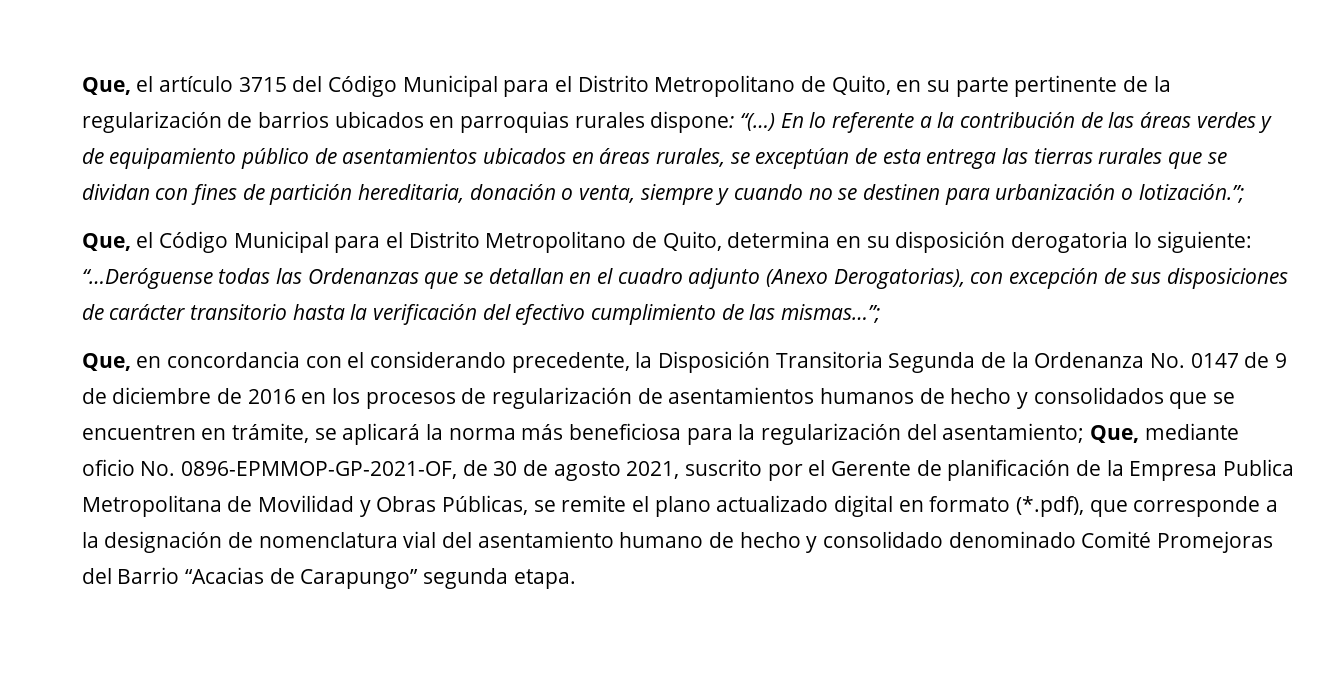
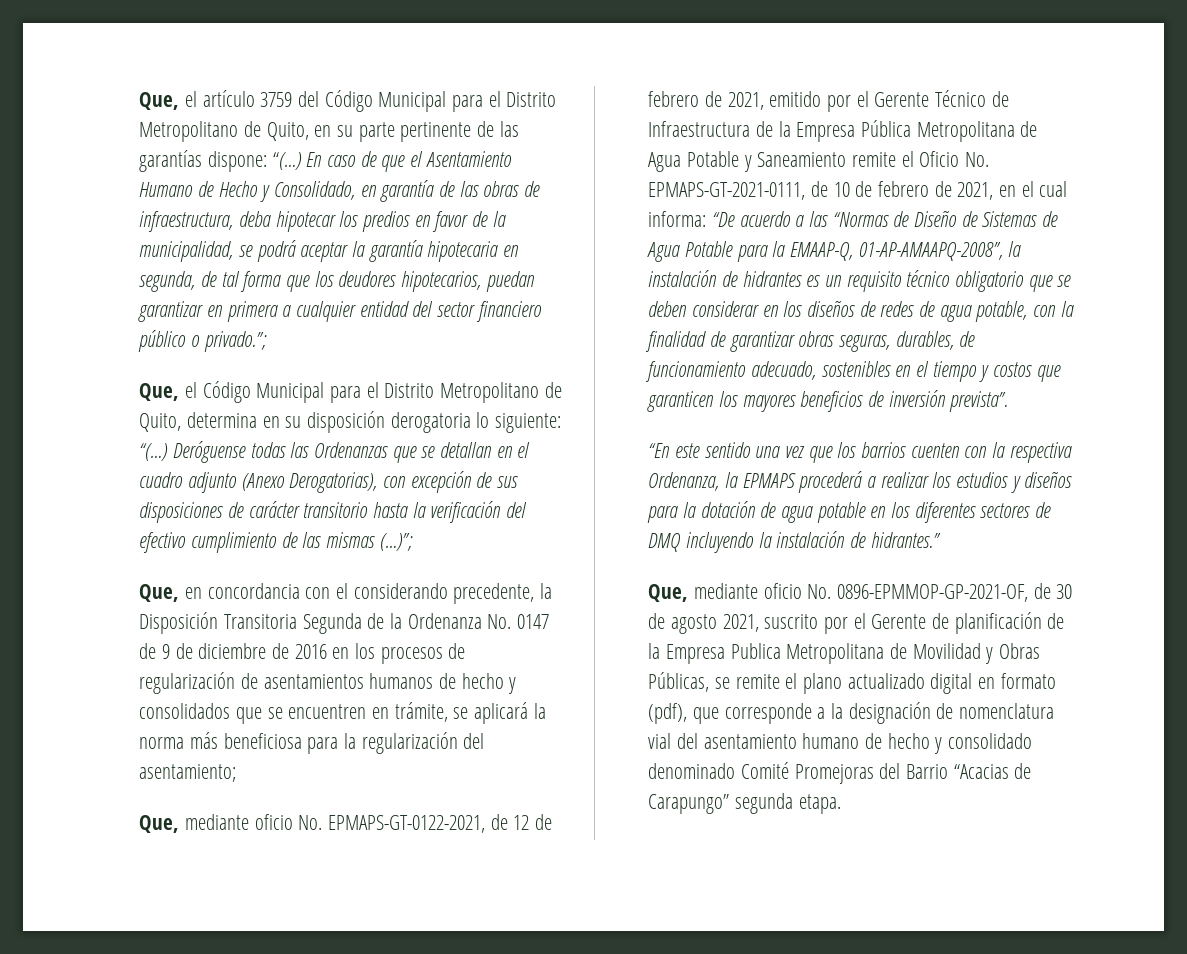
[238,77,287,92] 3715 -> [260,92,293,107] 3759
[1153,76,1171,92] [81,111,1273,133] [81,148,1227,169] [81,184,1244,205] la regularización de barrios ubicados en parroquias rurales dispone: “(…) En lo referente a la contribución de las áreas verdes y de equipamiento público de asentamientos ubicados en áreas rurales, se exceptúan de esta entrega las tierras rurales que se dividan con fines de partición hereditaria, donación o venta, siempre y cuando no se destinen para urbanización o lotización.”; -> [499,121,519,137] [139,150,512,172] [139,180,541,202] [139,211,506,232] [139,240,519,262] [139,271,534,292] [138,301,542,322] [138,330,267,352] las garantías dispone: “(…) En caso de que el Asentamiento Humano de Hecho y Consolidado, en garantía de las obras de infraestructura, deba hipotecar los predios en favor de la municipalidad, se podrá aceptar la garantía hipotecaria en segunda, de tal forma que los deudores hipotecarios, puedan garantizar en primera a cualquier entidad del sector financiero público o privado.”;
[81,268,213,289] “…Deróguense -> [139,441,247,463] “(…) Deróguense
[780,304,880,323] mismas…”; -> [326,532,413,551] mismas (…)”;
(1085, 433) none -> [139,814,553,833] [648,90,1009,112] [648,120,1038,142] [648,151,990,172] [648,181,1068,200] [648,210,1059,227] [647,241,1022,262] [648,270,1072,292] [648,300,1074,322] [645,331,976,352] [645,361,1061,382] [647,390,1009,412] [648,442,1072,463] [648,471,1073,493] [647,501,1052,523] [648,531,941,553] // Que, mediante oficio No. EPMAPS-GT-0122-2021, de 12 de febrero de 2021, emitido por el Gerente Técnico de Infraestructura de la Empresa Pública Metropolitana de Agua Potable y Saneamiento remite el Oficio No. EPMAPS-GT-2021-0111, de 10 de febrero de 2021, en el cual informa: “De acuerdo a las “Normas de Diseño de Sistemas de Agua Potable para la EMAAP-Q, 01-AP-AMAAPQ-2008”, la instalación de hidrantes es un requisito técnico obligatorio que se deben considerar en los diseños de redes de agua potable, con la finalidad de garantizar obras seguras, durables, de funcionamiento adecuado, sostenibles en el tiempo y costos que garanticen los mayores beneficios de inversión prevista”. // “En este sentido una vez que los barrios cuenten con la respectiva Ordenanza, la EPMAPS procederá a realizar los estudios y diseños para la dotación de agua potable en los diferentes sectores de DMQ incluyendo la instalación de hidrantes.” //
[1016,496,1085,517] (*.pdf), -> [648,703,688,724] (pdf),

